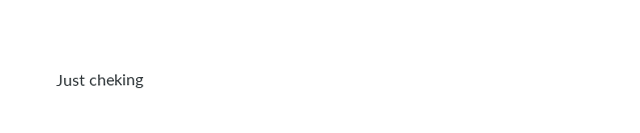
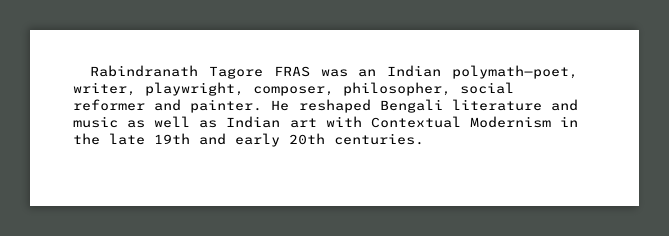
[56,74,145,89] Just cheking -> [90,65,578,79] [73,82,514,96] [73,99,578,113] [73,116,578,128] [73,133,424,147] Rabindranath Tagore FRAS was an Indian polymath—poet, writer, playwright, composer, philosopher, social reformer and painter. He reshaped Bengali literature and music as well as Indian art with Contextual Modernism in the late 19th and early 20th centuries.

